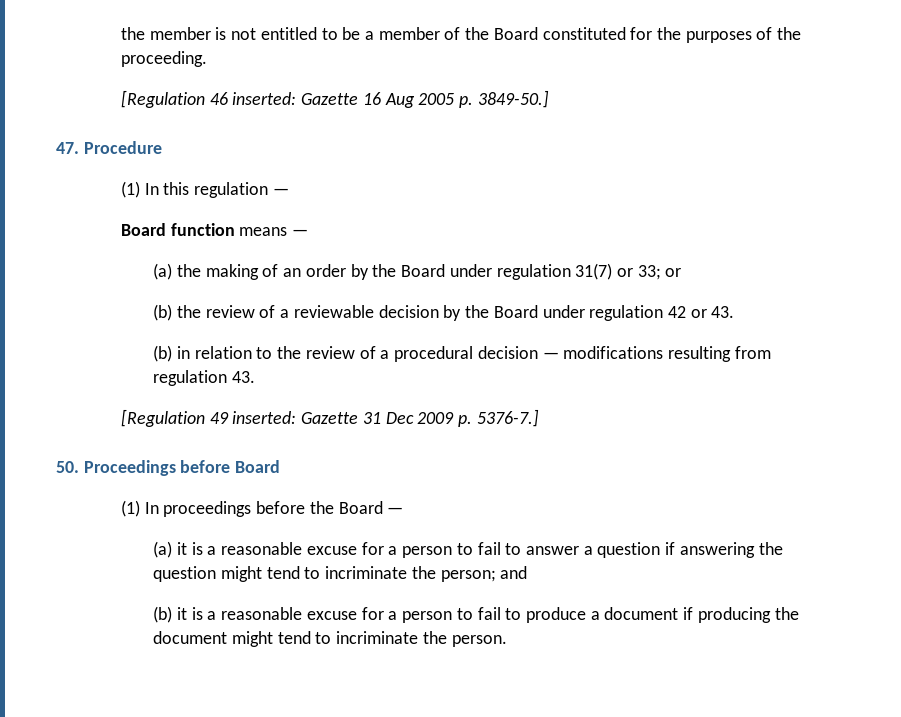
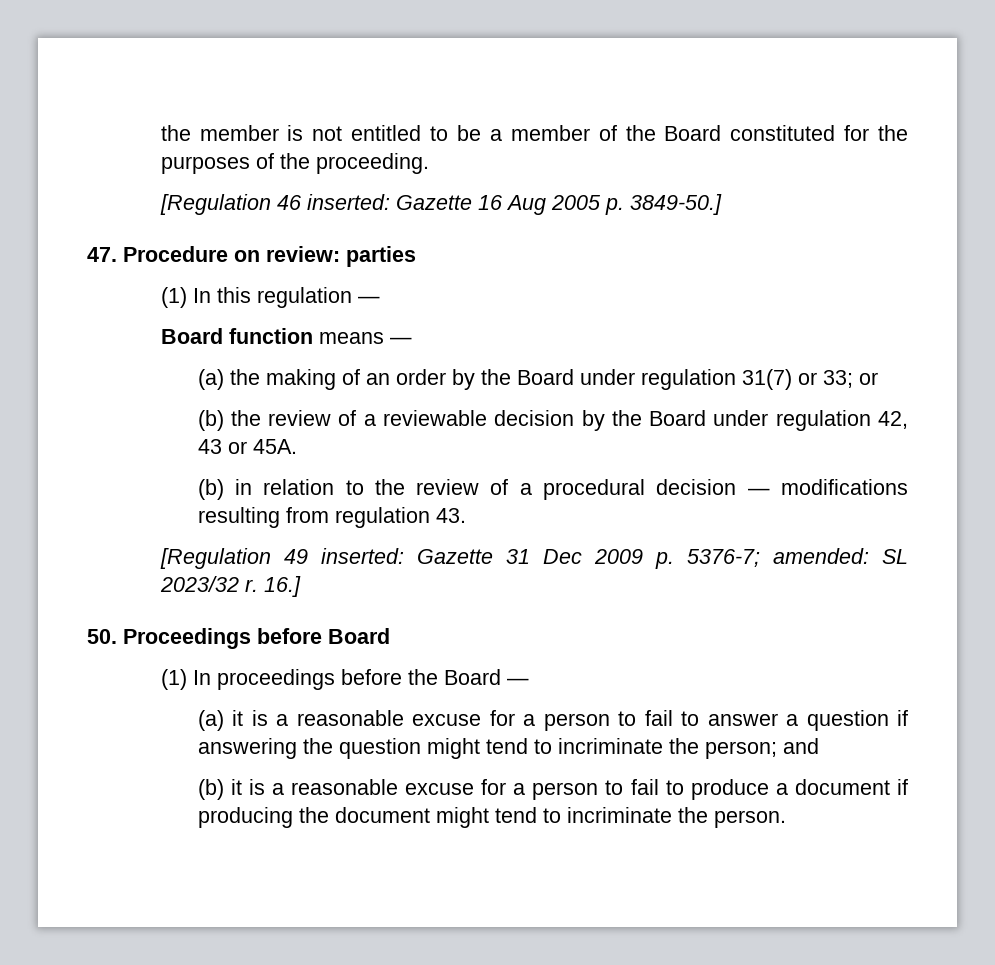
(162, 147) none -> [234,246,416,267] on review: parties
[668,306,735,318] 42 or 43. -> [878,411,909,429] [197,439,297,454] 42, 43 or 45A.
[476,409,539,427] 5376-7.] -> [686,548,908,567] [159,576,301,597] 5376-7; amended: SL 2023/32 r. 16.]

